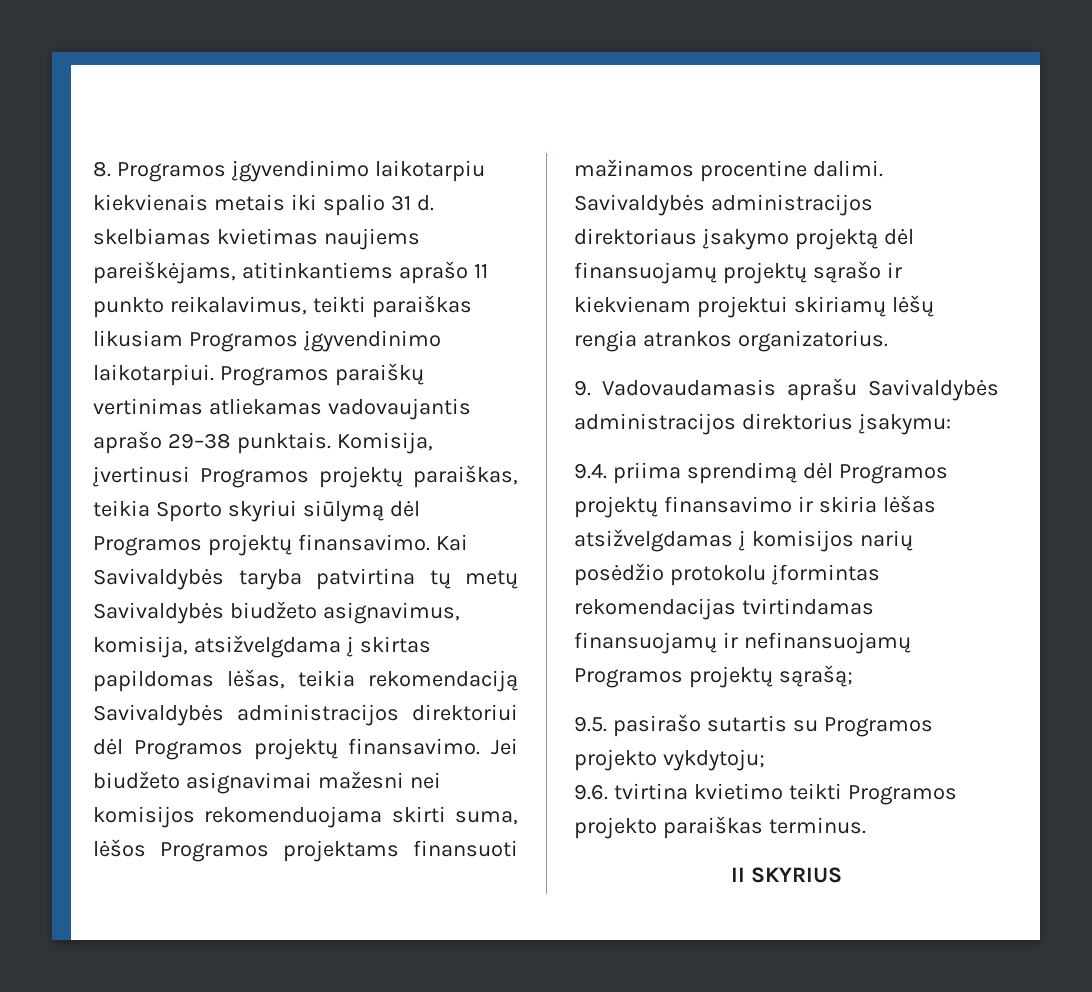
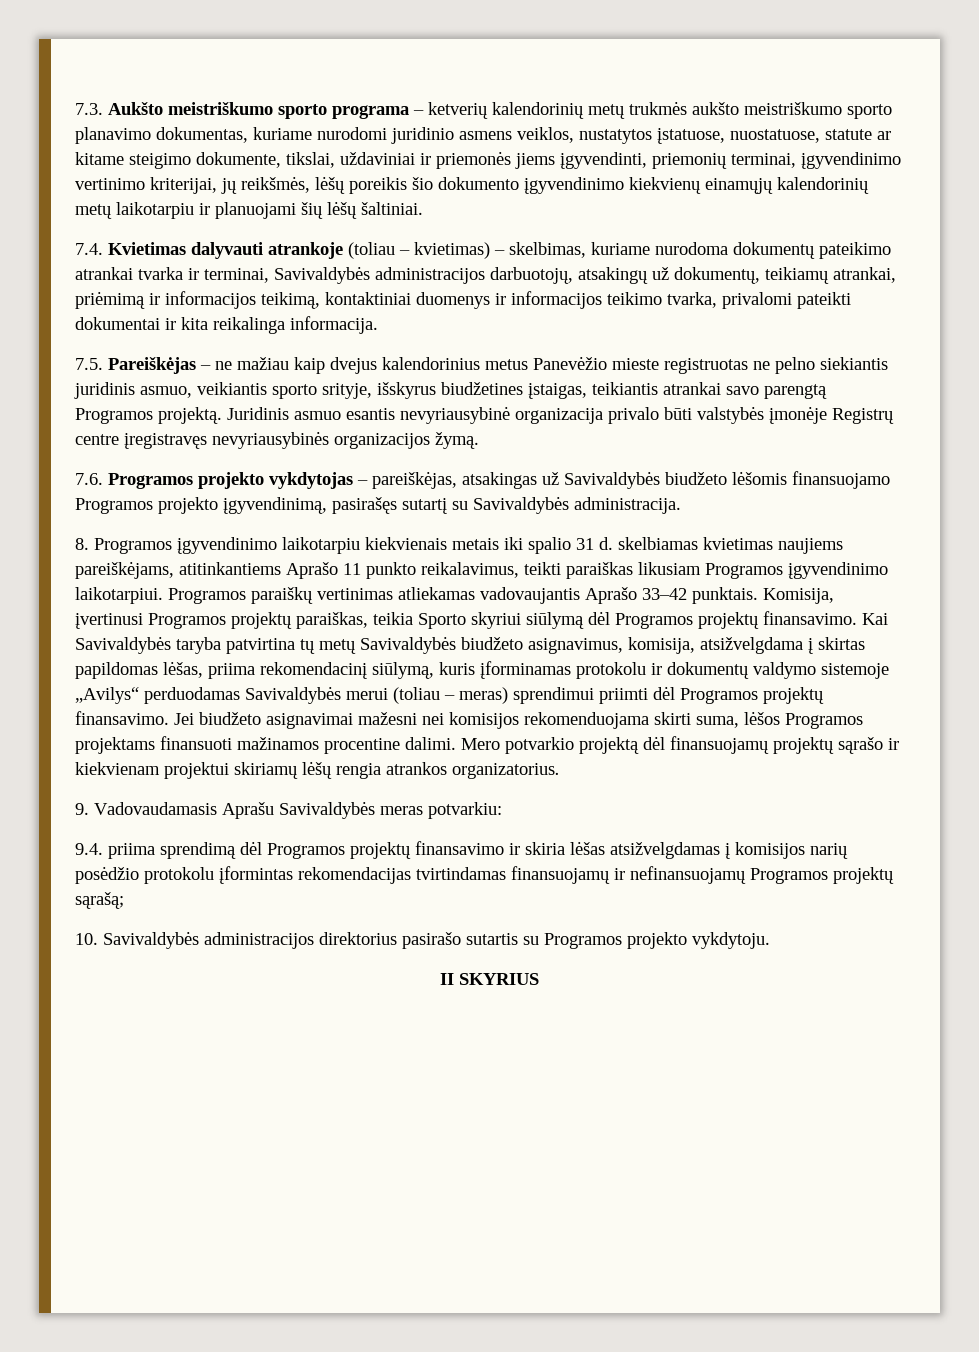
(93, 169) none -> [75,101,892,119] [75,127,891,144] [75,151,901,169] [75,176,869,194] [75,201,423,219] [75,242,891,259] [75,266,896,284] [75,291,851,309] [75,316,378,334] [75,356,888,374] [74,382,827,399] [75,406,894,424] [75,431,479,449] [75,471,890,489] [75,496,681,514] 7.3. Aukšto meistriškumo sporto programa – ketverių kalendorinių metų trukmės aukšto meistriškumo sporto planavimo dokumentas, kuriame nurodomi juridinio asmens veiklos, nustatytos įstatuose, nuostatuose, statute ar kitame steigimo dokumente, tikslai, uždaviniai ir priemonės jiems įgyvendinti, priemonių terminai, įgyvendinimo vertinimo kriterijai, jų reikšmės, lėšų poreikis šio dokumento įgyvendinimo kiekvienų einamųjų kalendorinių metų laikotarpiu ir planuojami šių lėšų šaltiniai. // 7.4. Kvietimas dalyvauti atrankoje (toliau – kvietimas) – skelbimas, kuriame nurodoma dokumentų pateikimo atrankai tvarka ir terminai, Savivaldybės administracijos darbuotojų, atsakingų už dokumentų, teikiamų atrankai, priėmimą ir informacijos teikimą, kontaktiniai duomenys ir informacijos teikimo tvarka, privalomi pateikti dokumentai ir kita reikalinga informacija. // 7.5. Pareiškėjas – ne mažiau kaip dvejus kalendorinius metus Panevėžio mieste registruotas ne pelno siekiantis juridinis asmuo, veikiantis sporto srityje, išskyrus biudžetines įstaigas, teikiantis atrankai savo parengtą Programos projektą. Juridinis asmuo esantis nevyriausybinė organizacija privalo būti valstybės įmonėje Registrų centre įregistravęs nevyriausybinės organizacijos žymą. // 7.6. Programos projekto vykdytojas – pareiškėjas, atsakingas už Savivaldybės biudžeto lėšomis finansuojamo Programos projekto įgyvendinimą, pasirašęs sutartį su Savivaldybės administracija. //
[398,261,468,284] aprašo -> [286,562,338,579] Aprašo
[93,431,231,454] aprašo 29–38 -> [585,587,687,604] Aprašo 33–42
[298,670,518,692] [93,704,518,726] teikia rekomendaciją Savivaldybės administracijos direktoriui -> [208,661,889,679] [75,686,648,704] priima rekomendacinį siūlymą, kuris įforminamas protokolu ir dokumentų valdymo sistemoje „Avilys“ perduodamas Savivaldybės merui (toliau – meras) sprendimui priimti
[574,194,873,216] [574,228,789,250] Savivaldybės administracijos direktoriaus įsakymo -> [461,737,574,754] Mero potvarkio
[787,378,999,401] [574,413,951,435] aprašu Savivaldybės administracijos direktorius įsakymu: -> [222,801,502,819] Aprašu Savivaldybės meras potvarkiu:
[574,716,607,732] 9.5. -> [75,931,397,949] 10. Savivaldybės administracijos direktorius
[662,749,765,771] [574,783,957,805] [574,816,866,839] vykdytoju; // 9.6. tvirtina kvietimo teikti Programos projekto paraiškas terminus. -> [692,932,770,949] vykdytoju.

